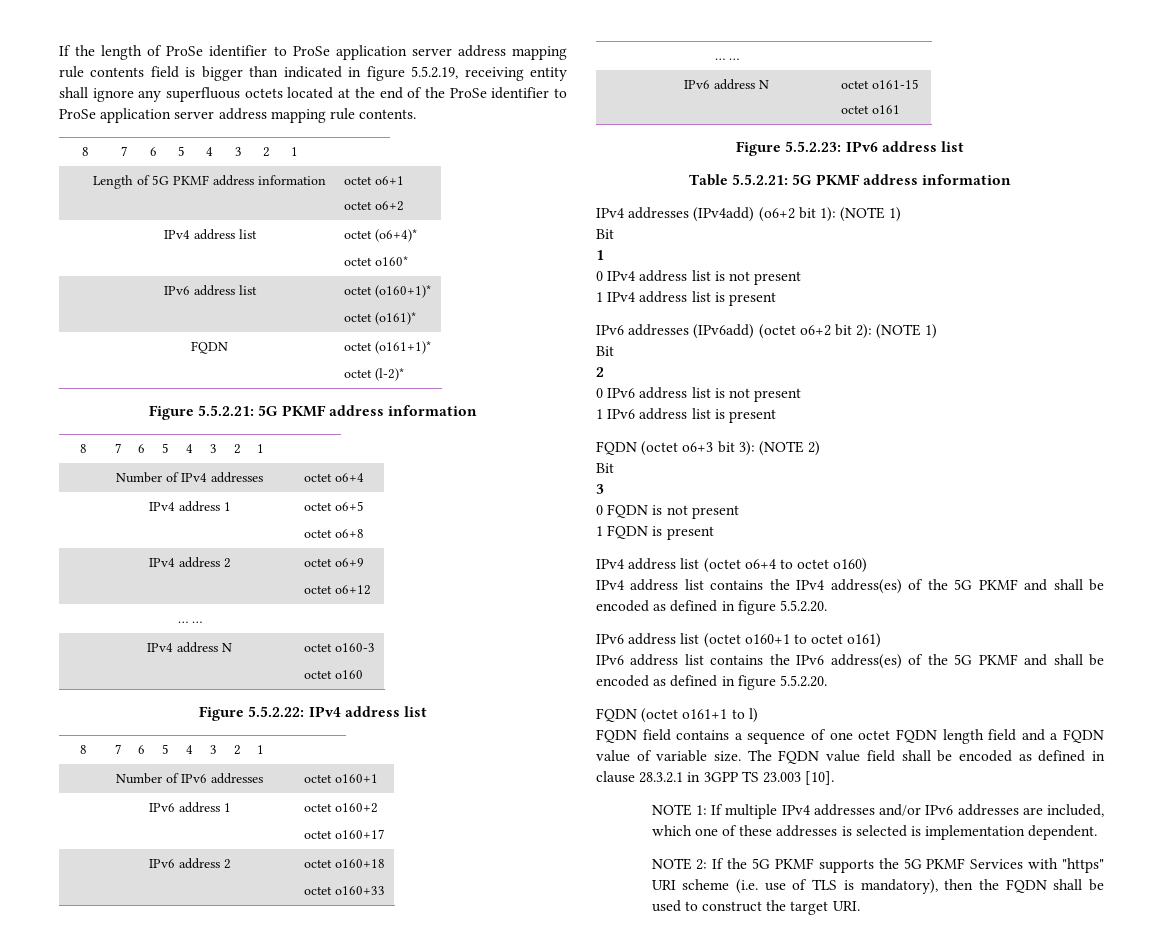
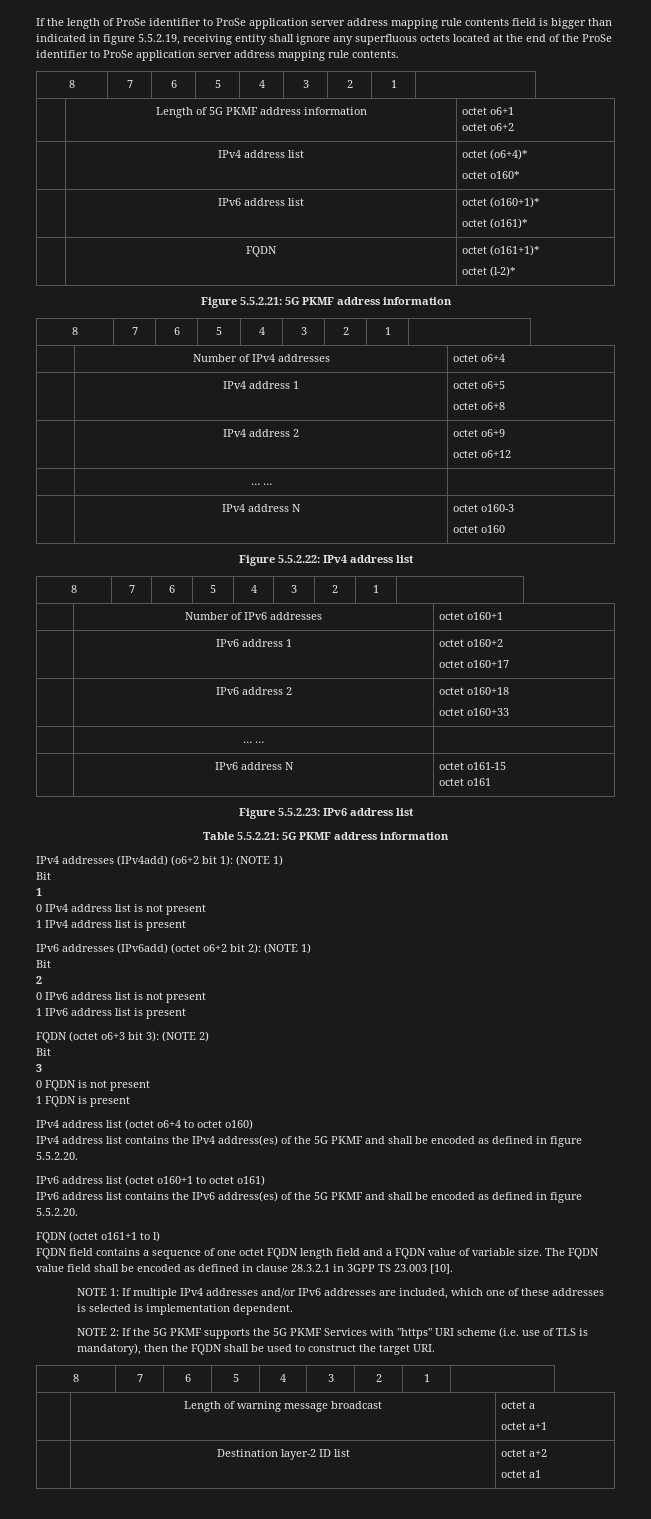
(860, 906) none -> [73,1374,79,1382] [136,1374,143,1382] [184,1374,191,1382] [232,1374,239,1382] [280,1374,286,1382] [327,1374,334,1382] [375,1374,382,1382] [423,1374,430,1382] [184,1401,383,1412] [500,1401,535,1409] [500,1422,547,1430] [216,1449,350,1460] [500,1449,547,1457] [500,1470,541,1478] // 8 | 7 | 6 | 5 | 4 | 3 | 2 | 1 | // | Length of warning message broadcast | octet a // octet a+1 // | Destination layer-2 ID list | octet a+2 // octet a1

